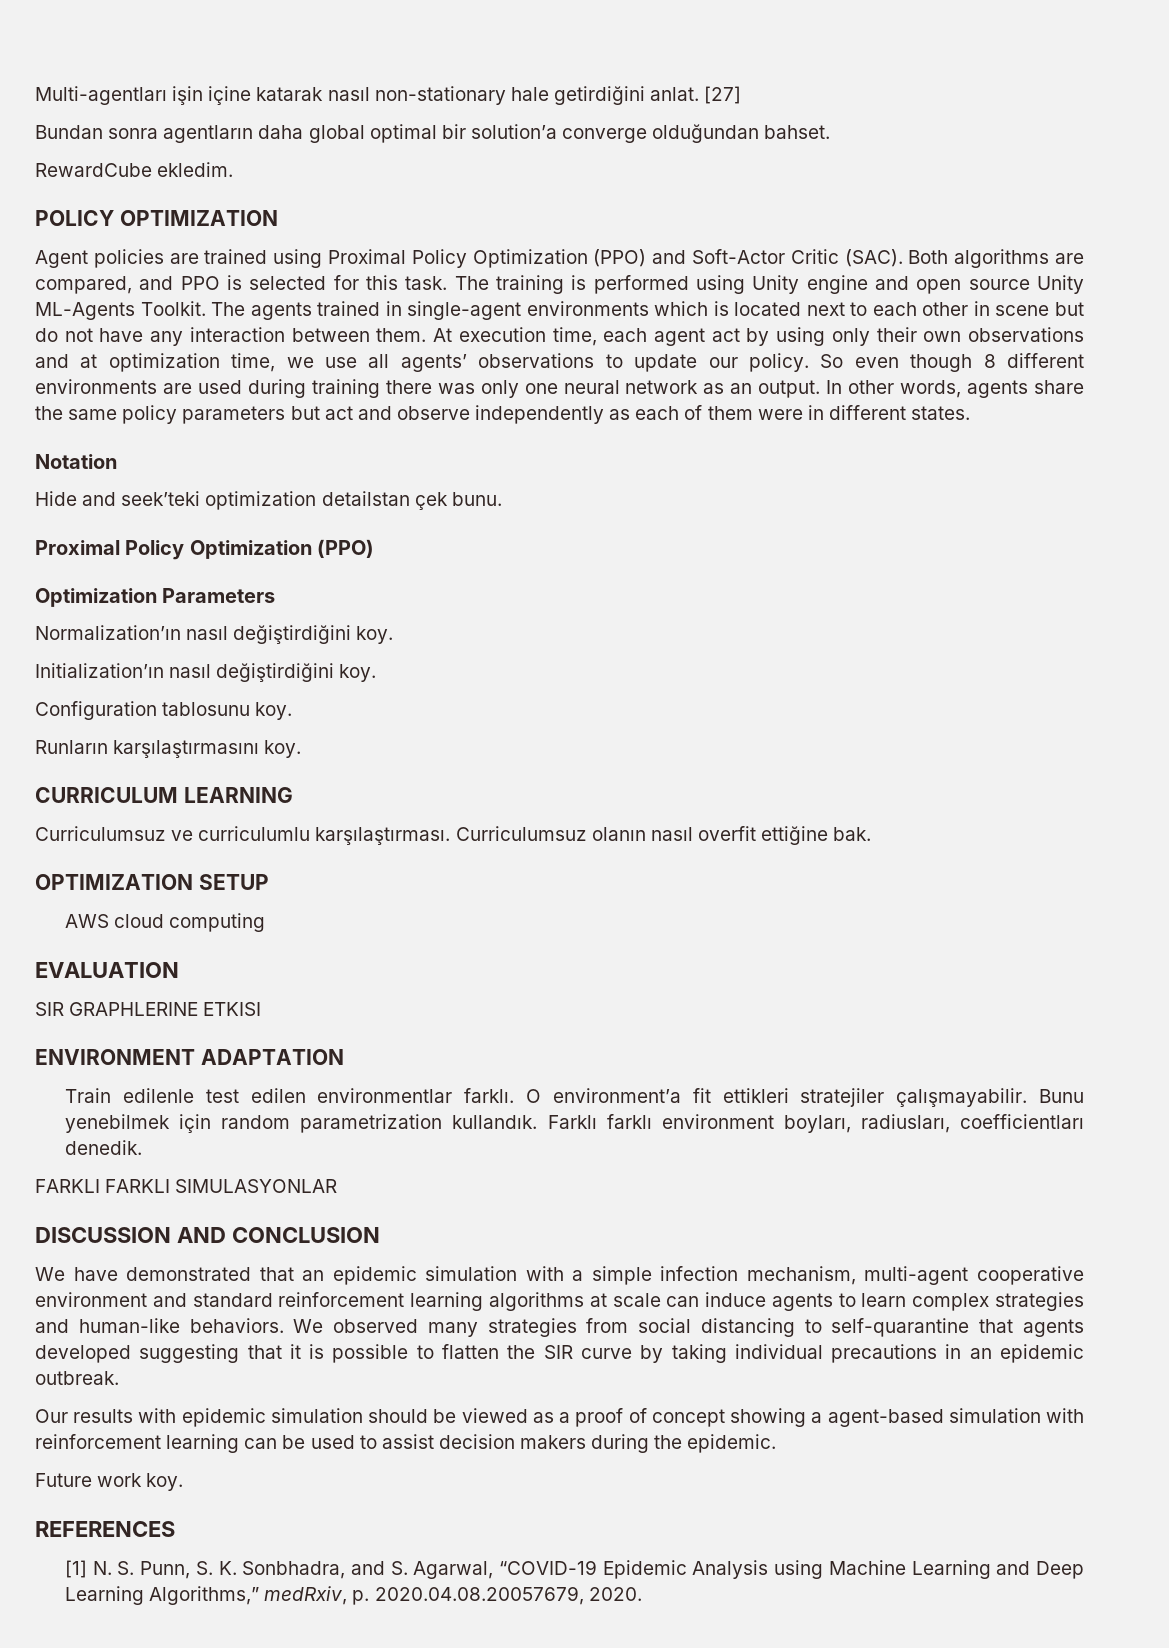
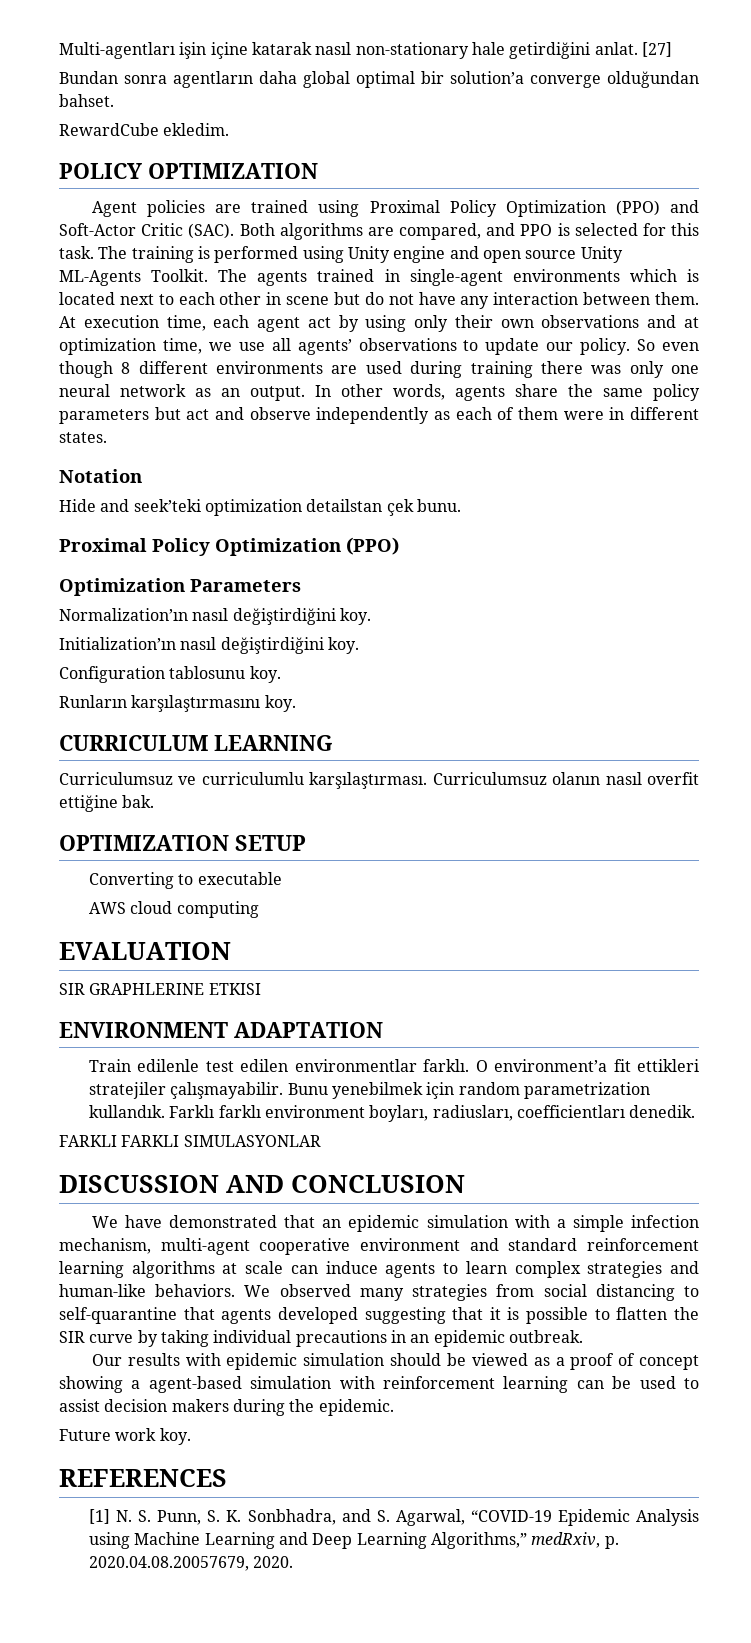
(269, 882) none -> [88,872,282,889] // Converting to executable

